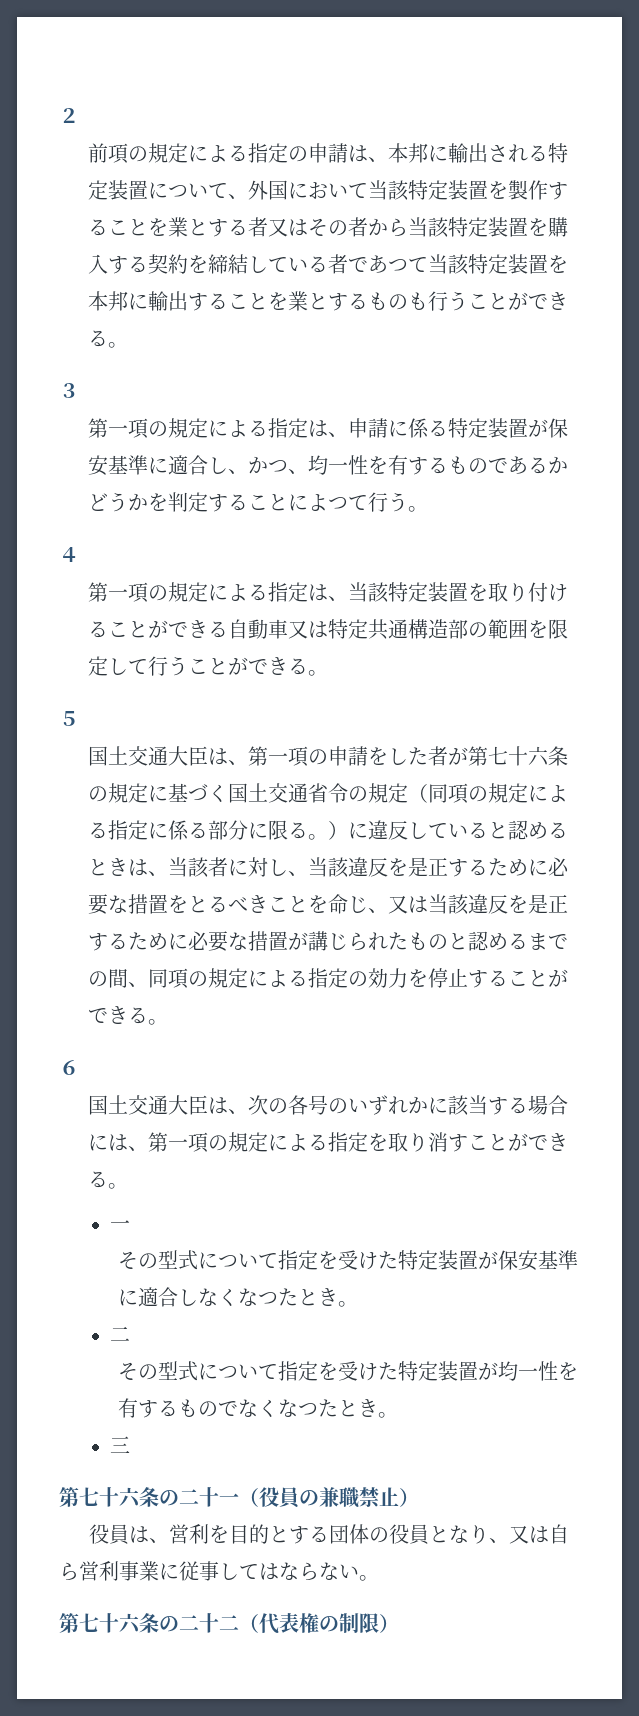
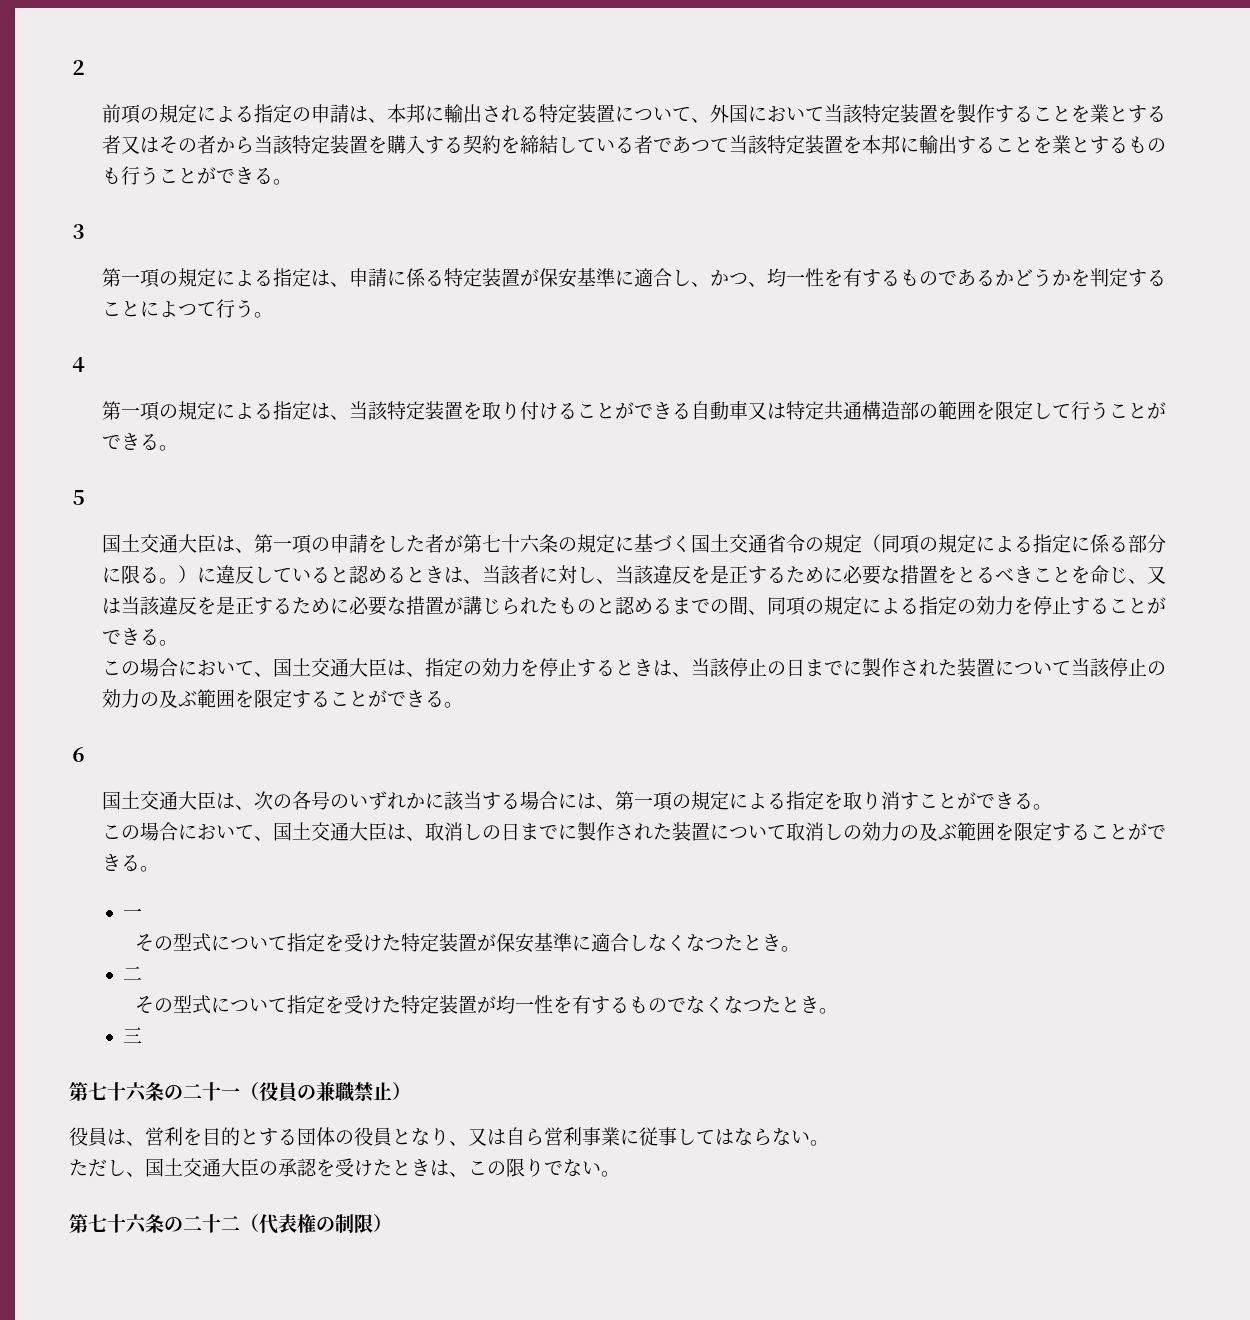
(169, 1022) none -> [101,658,1166,678] [101,689,463,708] // この場合において、国土交通大臣は、指定の効力を停止するときは、当該停止の日までに製作された装置について当該停止の効力の及ぶ範囲を限定することができる。
(129, 1186) none -> [101,822,1166,841] [101,854,159,872] // この場合において、国土交通大臣は、取消しの日までに製作された装置について取消しの効力の及ぶ範囲を限定することができる。
(379, 1578) none -> [69,1158,620,1177] // ただし、国土交通大臣の承認を受けたときは、この限りでない。

